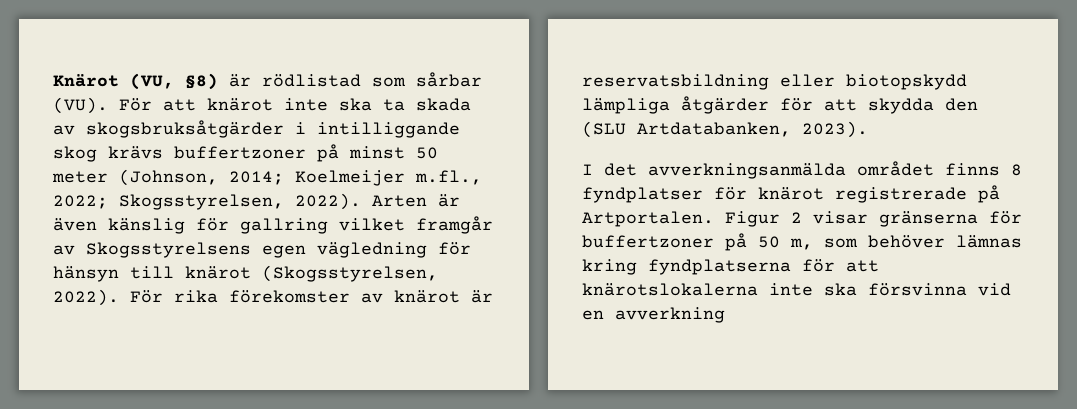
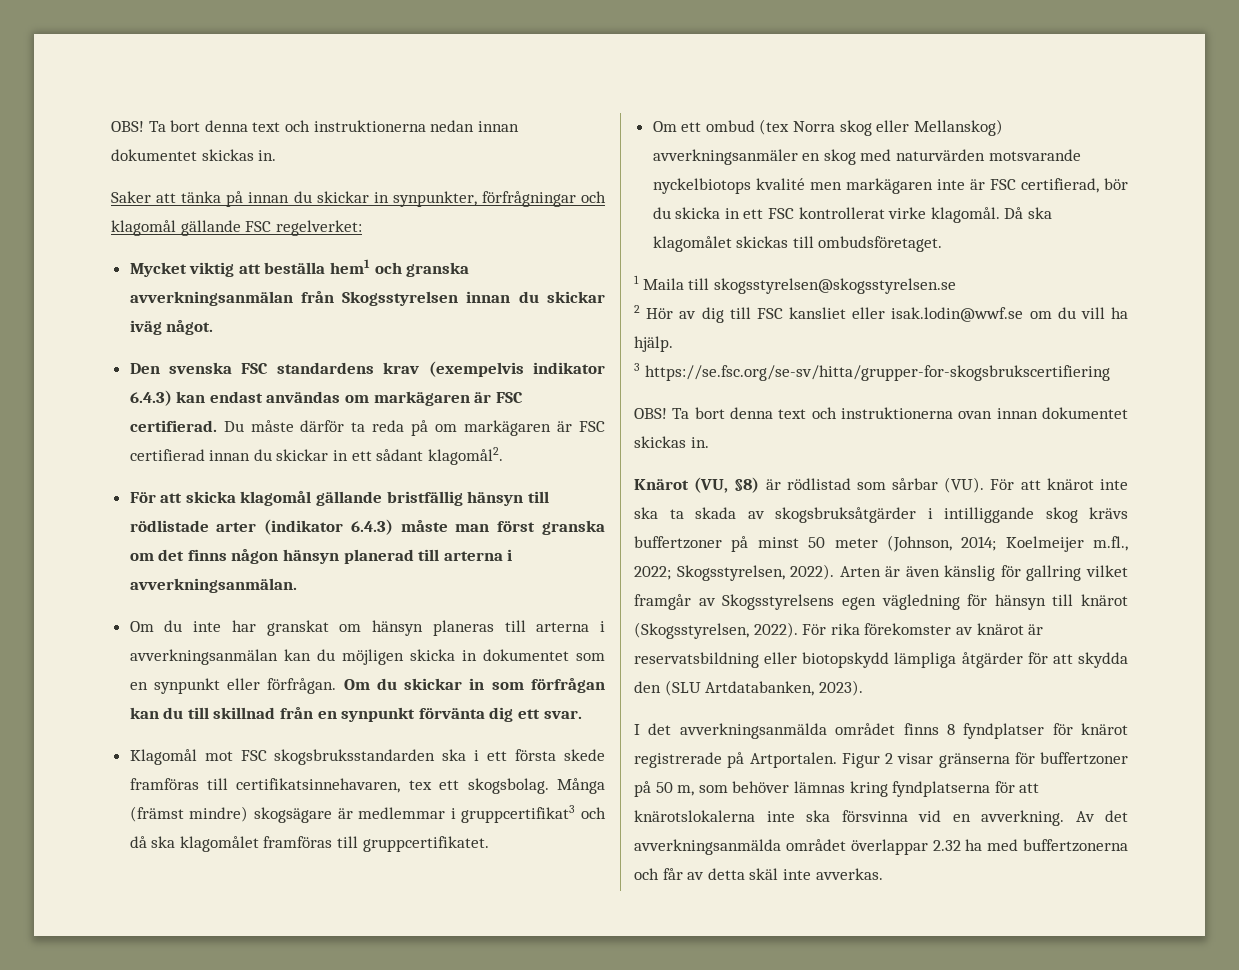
(53, 80) none -> [111,120,519,132] [111,149,277,161] [111,191,606,207] [111,220,362,236] [129,259,470,277] [129,291,605,306] [129,320,214,335] [129,361,605,377] [129,390,523,406] [129,420,605,436] [129,447,503,465] [129,491,549,506] [129,519,605,535] [129,549,513,564] [129,578,297,593] [129,620,605,636] [129,649,605,665] [129,678,605,694] [129,707,582,722] [129,749,606,765] [129,778,605,794] [129,805,606,823] [129,836,489,852] [652,119,1003,136] [652,149,1081,165] [652,178,1128,194] [652,207,1053,223] [652,236,943,252] [634,275,956,294] [634,305,1128,323] [634,336,673,352] [634,363,1110,381] [634,407,1128,419] [634,436,709,448] OBS! Ta bort denna text och instruktionerna nedan innan dokumentet skickas in. // Saker att tänka på innan du skickar in synpunkter, förfrågningar och klagomål gällande FSC regelverket: // Mycket viktig att beställa hem1 och granska avverkningsanmälan från Skogsstyrelsen innan du skickar iväg något. // Den svenska FSC standardens krav (exempelvis indikator 6.4.3) kan endast användas om markägaren är FSC certifierad. Du måste därför ta reda på om markägaren är FSC certifierad innan du skickar in ett sådant klagomål2. // För att skicka klagomål gällande bristfällig hänsyn till rödlistade arter (indikator 6.4.3) måste man först granska om det finns någon hänsyn planerad till arterna i avverkningsanmälan. // Om du inte har granskat om hänsyn planeras till arterna i avverkningsanmälan kan du möjligen skicka in dokumentet som en synpunkt eller förfrågan. Om du skickar in som förfrågan kan du till skillnad från en synpunkt förvänta dig ett svar. // Klagomål mot FSC skogsbruksstandarden ska i ett första skede framföras till certifikatsinnehavaren, tex ett skogsbolag. Många (främst mindre) skogsägare är medlemmar i gruppcertifikat3 och då ska klagomålet framföras till gruppcertifikatet. // Om ett ombud (tex Norra skog eller Mellanskog) avverkningsanmäler en skog med naturvärden motsvarande nyckelbiotops kvalité men markägaren inte är FSC certifierad, bör du skicka in ett FSC kontrollerat virke klagomål. Då ska klagomålet skickas till ombudsföretaget. // 1 Maila till skogsstyrelsen@skogsstyrelsen.se // 2 Hör av dig till FSC kansliet eller isak.lodin@wwf.se om du vill ha hjälp. // 3 https://se.fsc.org/se-sv/hitta/grupper-for-skogsbrukscertifiering // OBS! Ta bort denna text och instruktionerna ovan innan dokumentet skickas in. //
[615,307,725,323] avverkning -> [981,810,1128,826] [634,839,1128,855] [634,868,883,880] avverkning. Av det avverkningsanmälda området överlappar 2.32 ha med buffertzonerna och får av detta skäl inte avverkas.

